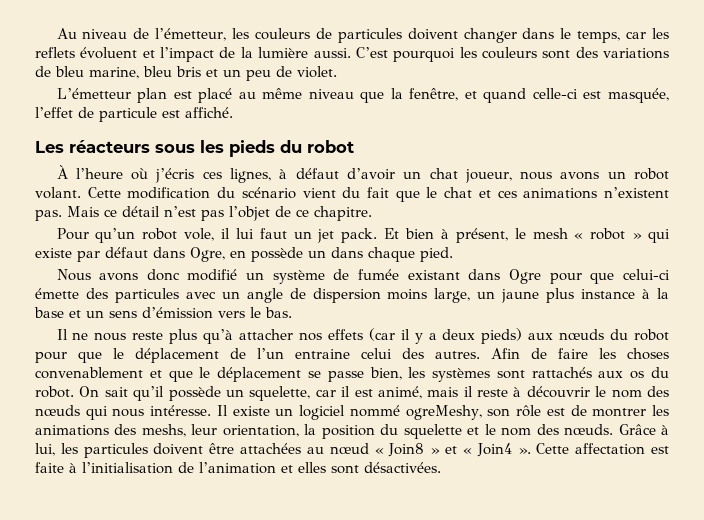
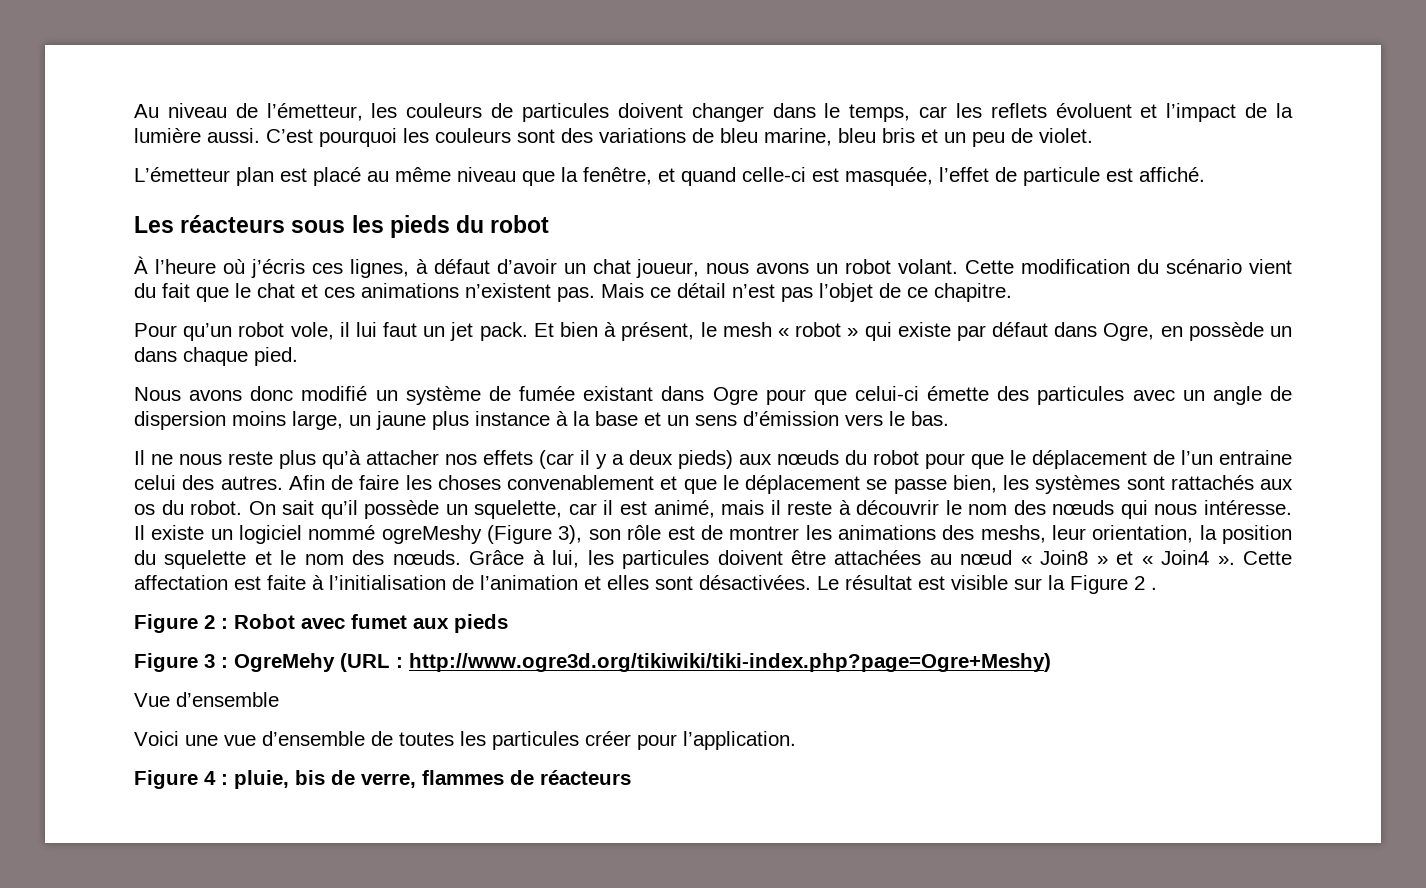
[405,405,482,420] ogreMeshy, -> [381,525,583,544] ogreMeshy (Figure 3),
(441, 467) none -> [817,575,1157,594] [134,614,508,633] [134,653,1051,672] [134,692,279,707] [134,731,796,750] [134,770,631,789] Le résultat est visible sur la Figure 2 . // Figure 2 : Robot avec fumet aux pieds // Figure 3 : OgreMehy (URL : http://www.ogre3d.org/tikiwiki/tiki-index.php?page=Ogre+Meshy) // Vue d’ensemble // Voici une vue d’ensemble de toutes les particules créer pour l’application. // Figure 4 : pluie, bis de verre, flammes de réacteurs

